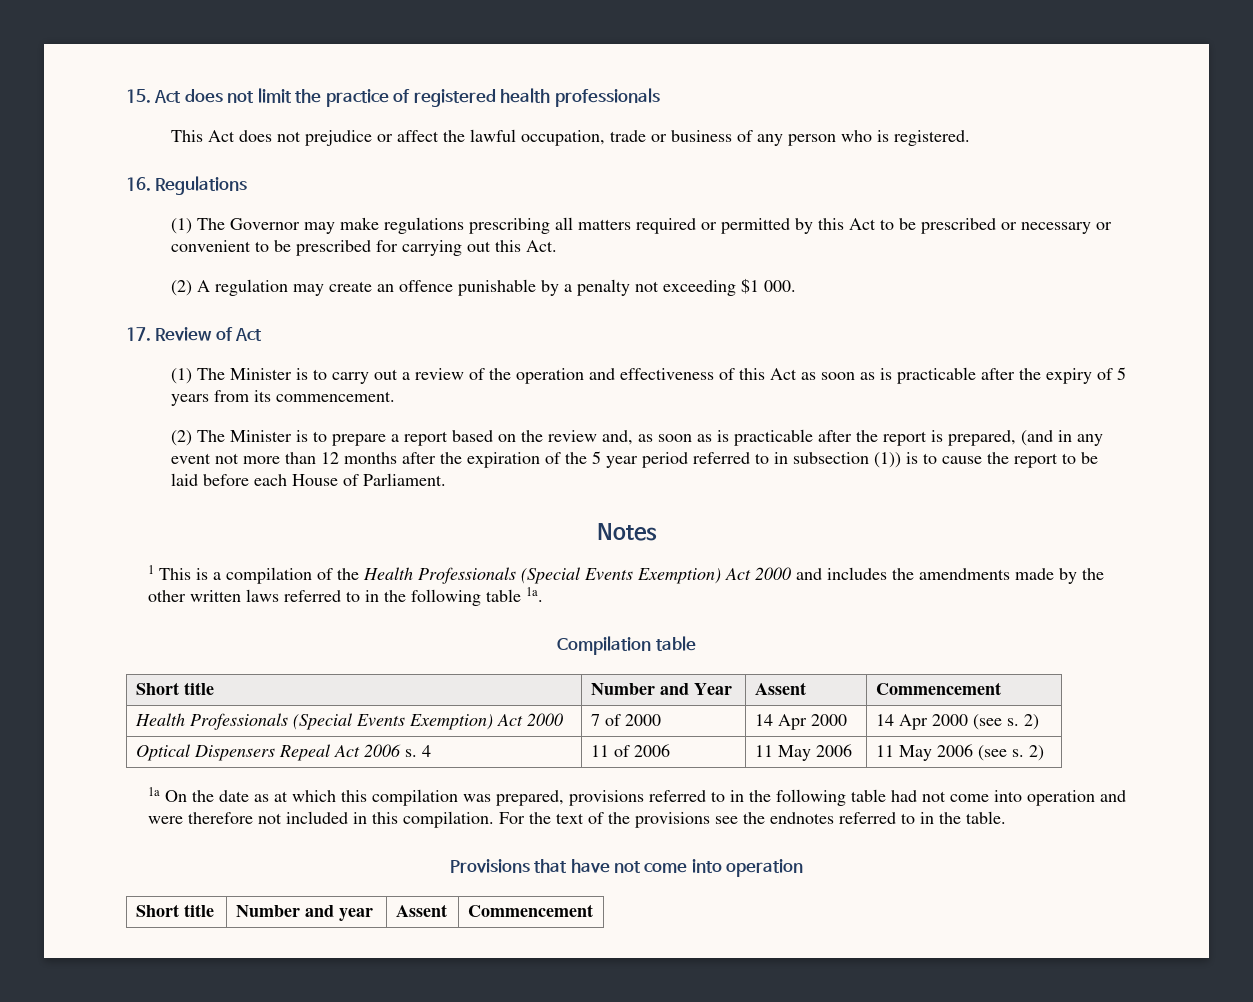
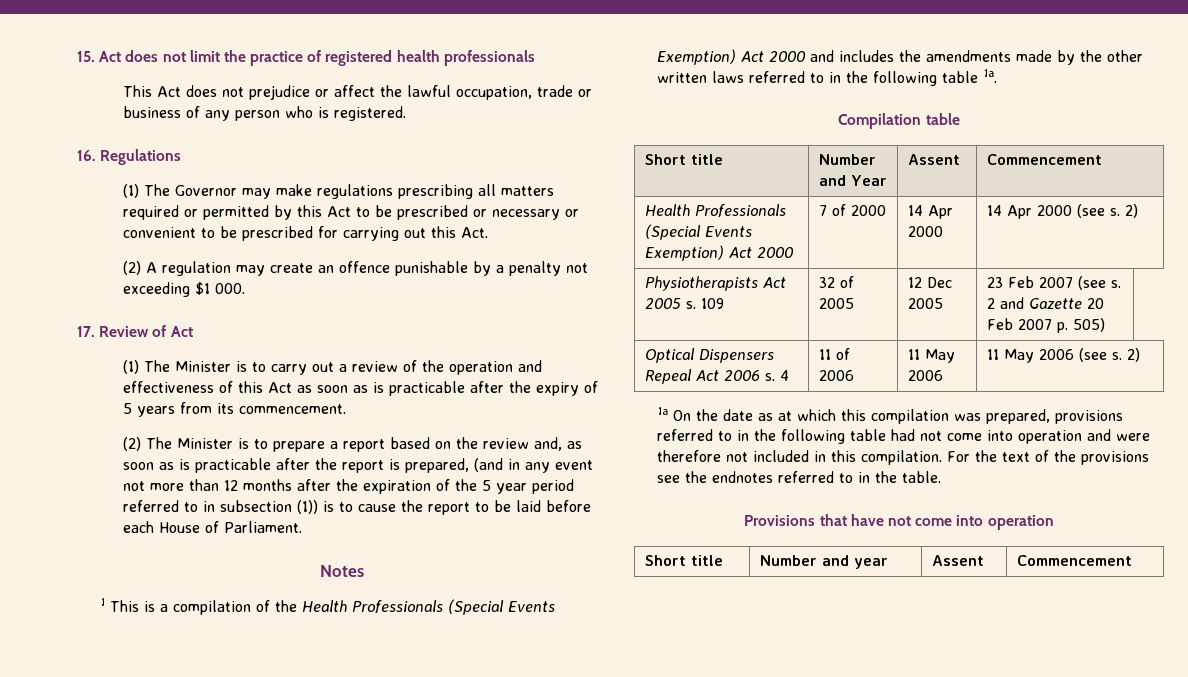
(1039, 722) none -> [644,276,786,291] [644,298,724,309] [818,276,854,288] [818,298,854,309] [907,277,952,288] [907,298,943,309] [986,276,1121,290] [986,297,1104,309] [986,318,1105,333] // Physiotherapists Act 2005 s. 109 | 32 of 2005 | 12 Dec 2005 | 23 Feb 2007 (see s. 2 and Gazette 20 Feb 2007 p. 505)

